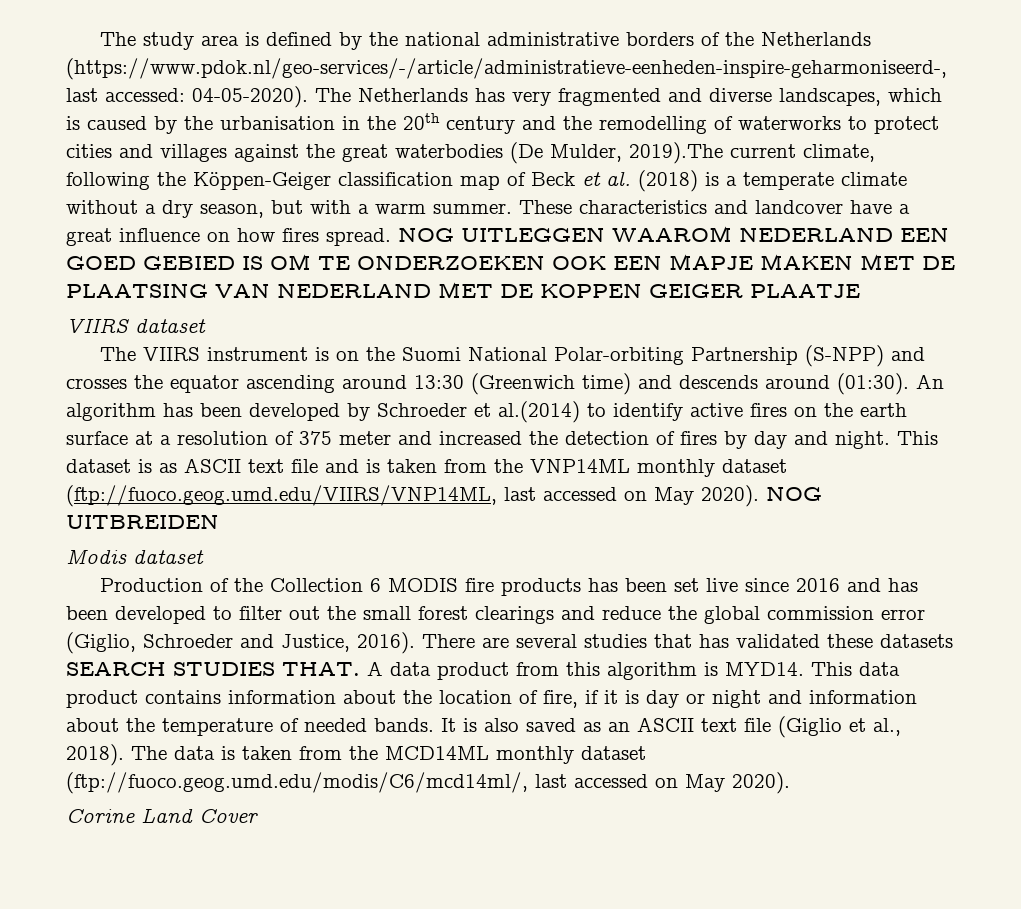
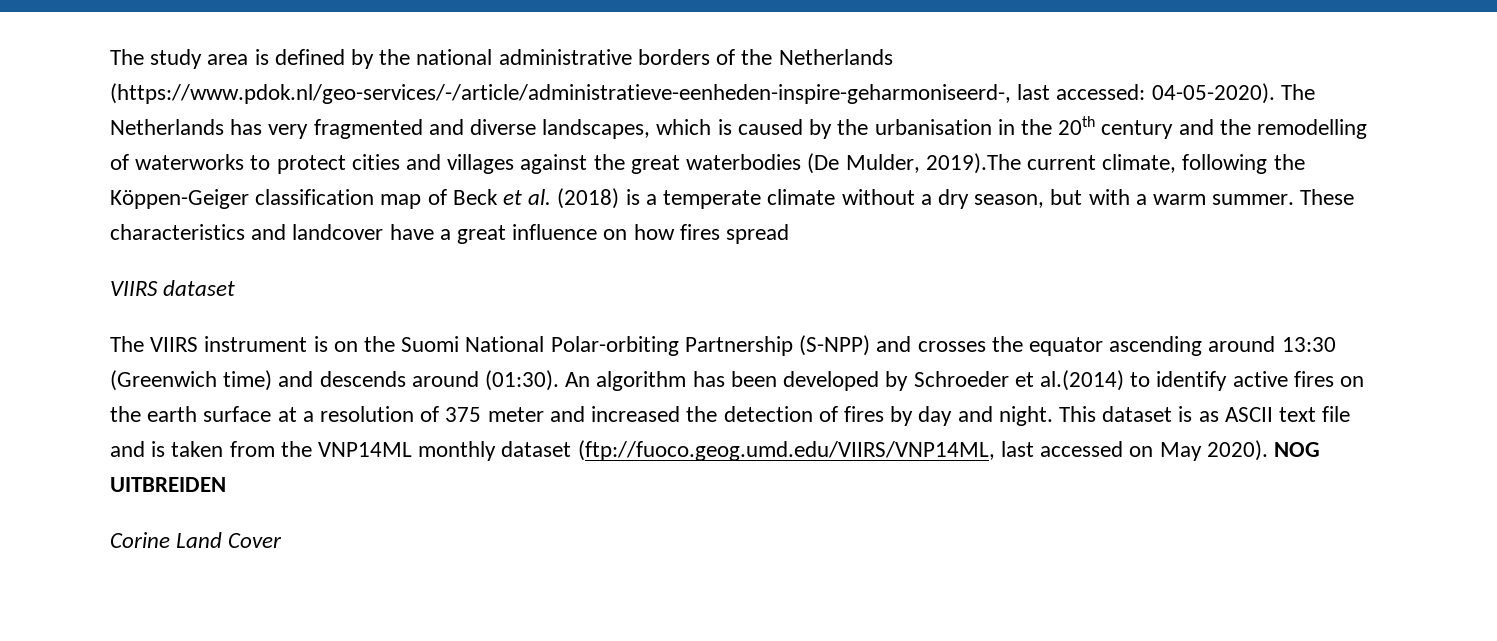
[326,226,949,246] [66,254,955,270] [66,282,860,298] spread. NOG UITLEGGEN WAAROM NEDERLAND EEN GOED GEBIED IS OM TE ONDERZOEKEN OOK EEN MAPJE MAKEN MET DE PLAATSING VAN NEDERLAND MET DE KOPPEN GEIGER PLAATJE -> [726,224,790,244] spread
[66,549,204,564] [99,578,918,596] [66,606,925,624] [66,632,953,654] [66,661,900,680] [66,690,917,708] [66,716,901,738] [66,744,646,766] [66,772,790,794] // Modis dataset // Production of the Collection 6 MODIS fire products has been set live since 2016 and has been developed to filter out the small forest clearings and reduce the global commission error (Giglio, Schroeder and Justice, 2016). There are several studies that has validated these datasets SEARCH STUDIES THAT. A data product from this algorithm is MYD14. This data product contains information about the location of fire, if it is day or night and information about the temperature of needed bands. It is also saved as an ASCII text file (Giglio et al., 2018). The data is taken from the MCD14ML monthly dataset (ftp://fuoco.geog.umd.edu/modis/C6/mcd14ml/, last accessed on May 2020). -> (226, 484) none

